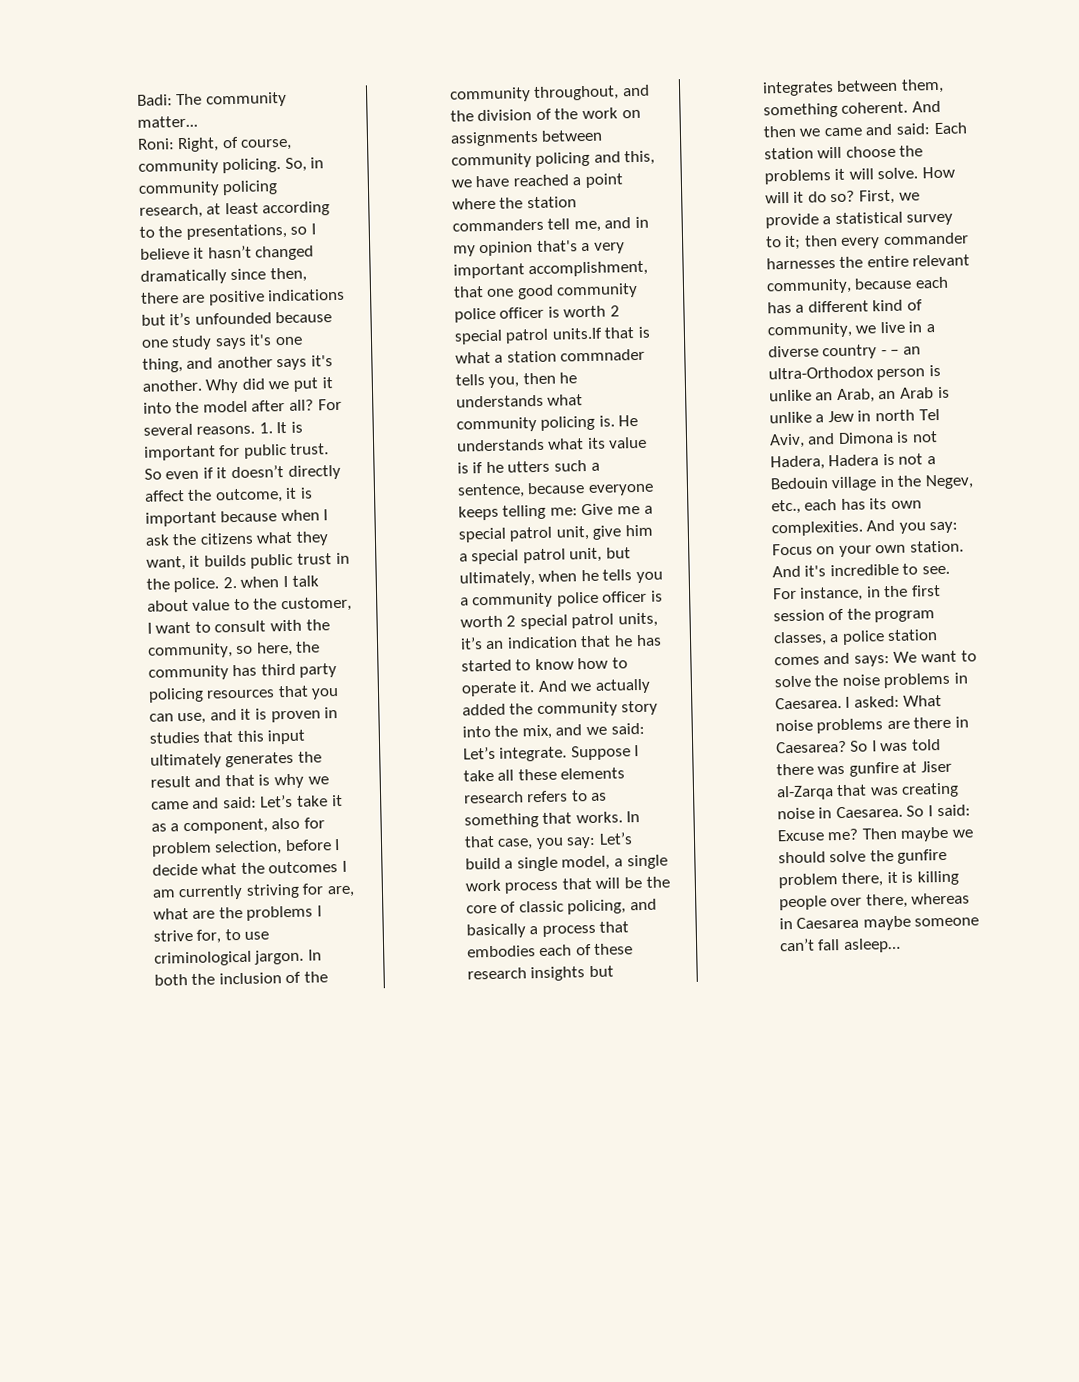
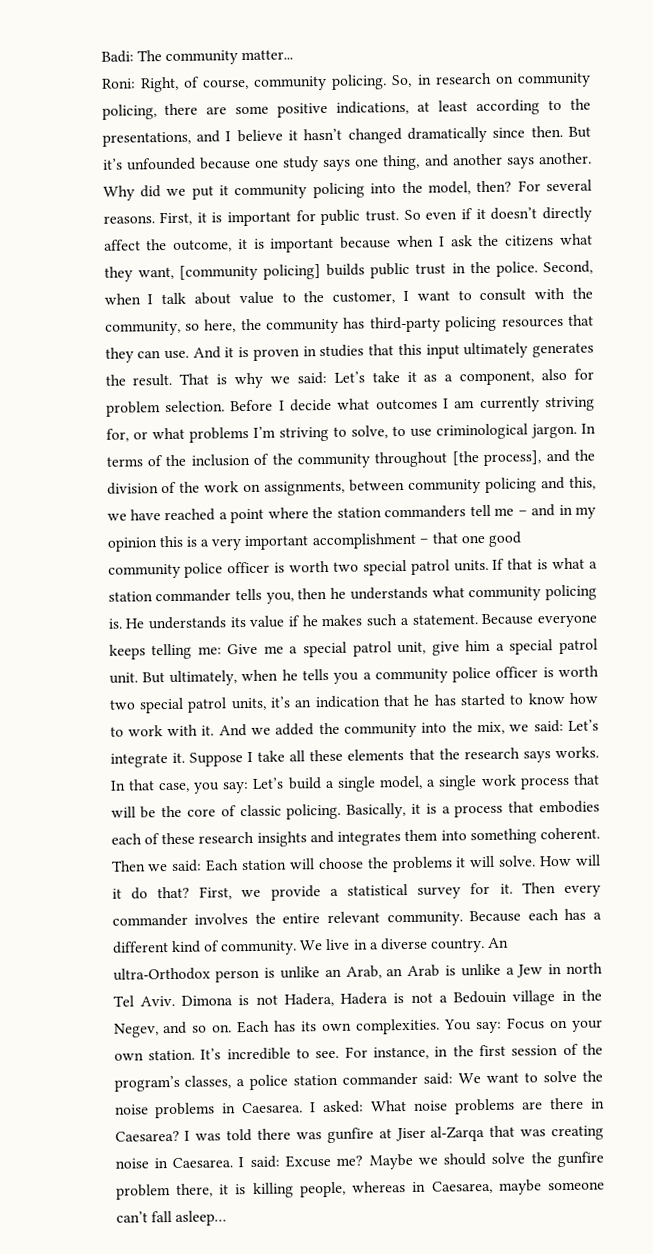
[137,180,279,197] [138,203,203,219] community policing research, -> [434,72,591,88] [101,100,410,120] research on community policing, there are some positive indications,
[290,226,308,235] so -> [195,130,220,143] and
[269,267,307,283] [139,288,346,306] [140,314,166,326] then, there are positive indications but -> [530,125,591,138] then. But
[249,334,273,346] it's -> (352, 165) none
[310,355,333,367] it's -> (535, 163) none
[142,399,314,414] into the model after all? -> [234,180,513,200] community policing into the model, then?
[258,421,288,434] 1. It -> [159,211,207,226] First, it
[189,555,201,567] it -> [178,264,321,281] [community policing]
[222,577,237,589] 2. -> [543,260,593,275] Second,
[260,663,338,678] third party -> [369,316,441,333] third-party
[311,687,340,700] [148,709,237,725] you can use, and -> [104,346,221,363] they can use. And
[149,774,255,788] result and that -> [132,373,210,387] result. That
[150,797,220,810] came and -> (290, 380) none
[214,839,332,856] selection, before -> [164,399,274,413] selection. Before
[240,862,265,874] the -> (371, 404) none
[302,883,355,898] [152,905,322,921] [152,929,222,944] for are, what are the problems I strive for, -> [105,425,388,443] for, or what problems I’m striving to solve,
[153,974,188,986] both -> [105,455,163,467] terms of
[533,85,620,101] throughout, -> [374,450,542,468] throughout [the process],
[449,130,539,147] assignments -> [264,480,346,496] assignments,
[573,220,601,233] me, -> [494,507,528,516] me –
[536,240,578,252] that's -> [158,535,197,548] this is
[528,260,649,278] accomplishment, -> [311,532,429,550] accomplishment –
[609,305,620,317] [453,327,603,345] 2 special patrol units.If -> [332,558,506,576] two special patrol units. If
[560,348,646,362] commnader -> [155,589,232,603] commander
[547,438,585,450] what -> (227, 623) none
[456,462,469,474] is -> (286, 621) none
[507,460,551,473] utters -> [321,614,363,627] makes
[456,482,586,499] sentence, because -> [411,613,534,626] statement. Because
[569,547,631,563] unit, but -> [108,672,165,684] unit. But
[506,615,517,627] 2 -> [108,699,136,710] two
[460,681,517,697] operate -> [127,724,199,737] work with
[594,678,651,694] actually -> (272, 731) none
[621,700,659,716] story -> (418, 730) none
[555,722,645,736] [462,746,568,762] and we said: Let’s integrate. -> [509,719,599,733] [109,752,185,768] we said: Let’s integrate it.
[463,790,608,804] [463,812,573,829] research refers to as something that -> [408,747,551,763] that the research says
[567,898,657,915] [465,923,526,939] policing, and basically -> [286,802,437,820] policing. Basically, it is
[588,965,614,978] [761,78,944,97] [762,100,941,119] [762,123,894,138] but integrates between them, something coherent. And then we came and -> [309,827,600,846] [110,860,169,872] and integrates them into something coherent. Then we
[830,190,856,203] so? -> [156,886,190,899] that?
[765,234,838,251] to it; then -> [470,882,556,895] for it. Then
[765,257,836,270] harnesses -> [194,913,249,925] involves
[765,277,913,295] community, because -> [386,910,522,927] community. Because
[766,322,877,339] community, we -> [220,940,324,956] community. We
[822,344,921,360] country - – an -> [430,937,510,953] country. An
[768,433,836,449] Aviv, and -> [139,995,175,1007] Aviv.
[770,499,838,515] etc., each -> [163,1020,271,1035] and so on. Each
[866,519,926,534] And you -> [444,1019,473,1031] You
[771,565,827,578] And it's -> [200,1048,222,1060] It’s
[874,610,936,623] program -> [113,1075,180,1092] program’s
[773,652,890,667] comes and says: -> [342,1072,454,1086] commander said:
[850,740,869,752] So -> (180, 1136) none
[906,805,925,817] So -> (234, 1163) none
[861,826,950,842] Then maybe -> [368,1153,413,1170] Maybe
[778,893,908,911] people over there, -> [299,1181,346,1198] people,
[796,916,860,929] Caesarea -> [431,1180,493,1194] Caesarea,

